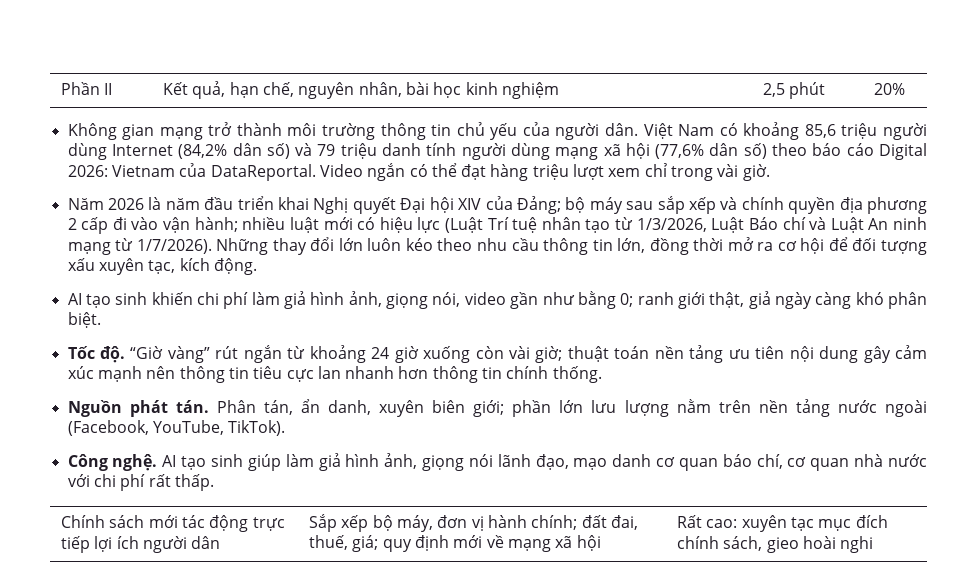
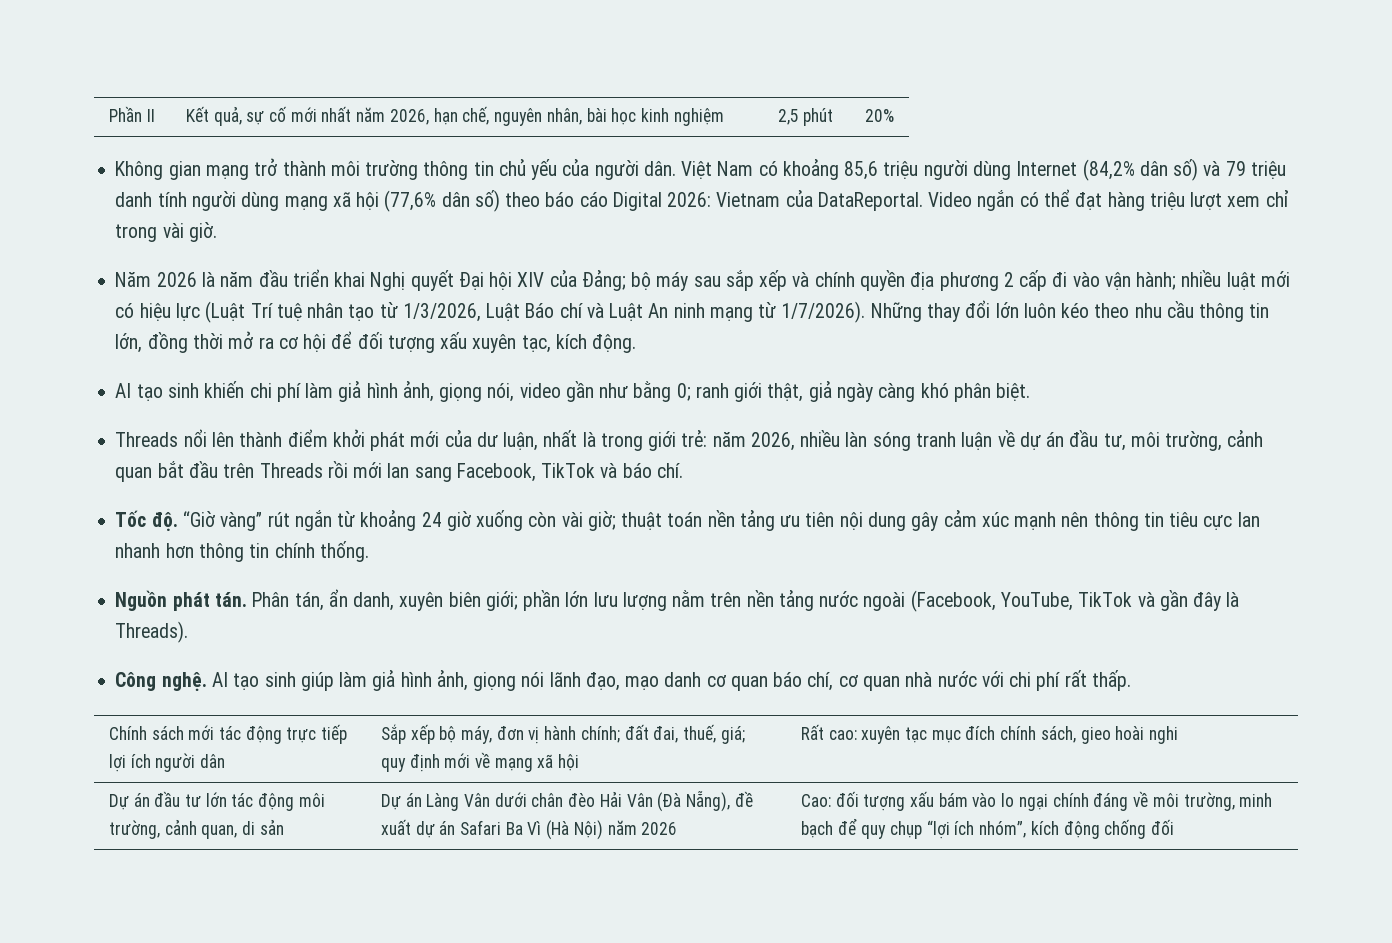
(226, 90) none -> [246,106,429,125] sự cố mới nhất năm 2026,
(101, 320) none -> [115,429,1264,451] [115,461,683,482] // Threads nổi lên thành điểm khởi phát mới của dư luận, nhất là trong giới trẻ: năm 2026, nhiều làn sóng tranh luận về dự án đầu tư, môi trường, cảnh quan bắt đầu trên Threads rồi mới lan sang Facebook, TikTok và báo chí.
[228,420,286,436] TikTok). -> [1078,590,1240,611] [115,621,189,643] TikTok và gần đây là Threads).
(874, 544) none -> [108,791,325,811] [108,819,284,839] [380,790,753,812] [380,819,678,840] [800,791,1273,811] [800,818,1175,839] // Dự án đầu tư lớn tác động môi trường, cảnh quan, di sản | Dự án Làng Vân dưới chân đèo Hải Vân (Đà Nẵng), đề xuất dự án Safari Ba Vì (Hà Nội) năm 2026 | Cao: đối tượng xấu bám vào lo ngại chính đáng về môi trường, minh bạch để quy chụp “lợi ích nhóm”, kích động chống đối

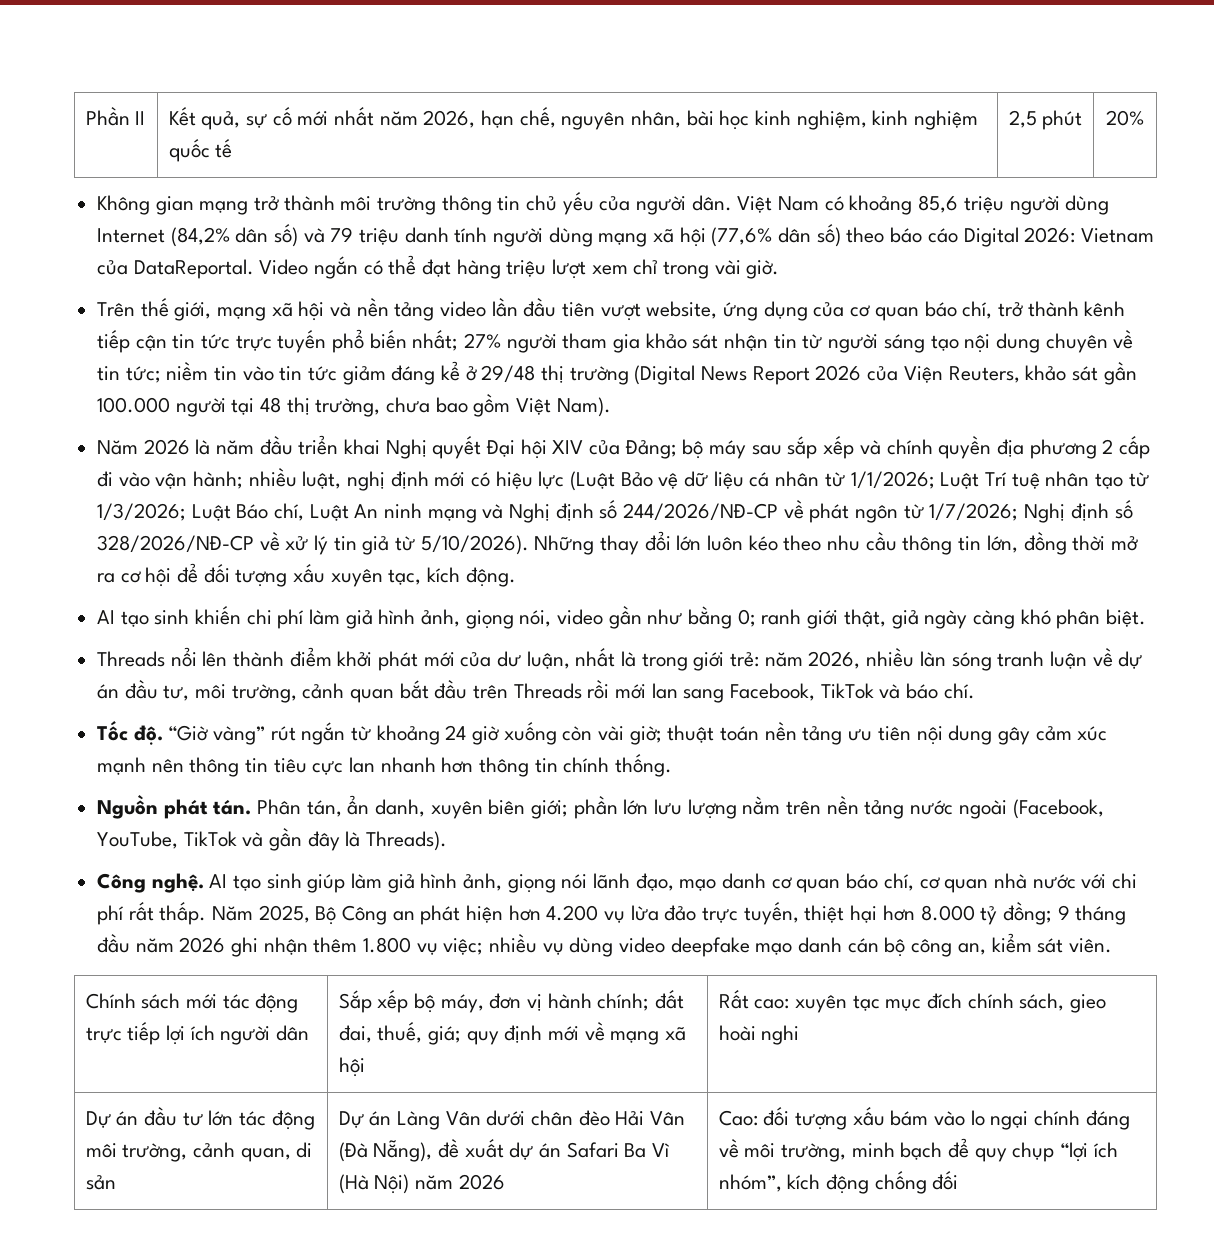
(669, 115) none -> [796,110,909,130] nghiệm, kinh
(724, 117) none -> [168,139,233,162] quốc tế
(217, 232) none -> [97,298,1126,321] [97,329,1134,353] [97,361,1137,385] [97,394,611,417] // Trên thế giới, mạng xã hội và nền tảng video lần đầu tiên vượt website, ứng dụng của cơ quan báo chí, trở thành kênh tiếp cận tin tức trực tuyến phổ biến nhất; 27% người tham gia khảo sát nhận tin từ người sáng tạo nội dung chuyên về tin tức; niềm tin vào tin tức giảm đáng kể ở 29/48 thị trường (Digital News Report 2026 của Viện Reuters, khảo sát gần 100.000 người tại 48 thị trường, chưa bao gồm Việt Nam).
[1226,272,1256,290] luật -> [302,471,429,491] luật, nghị định
(246, 312) none -> [620,471,980,489] Bảo vệ dữ liệu cá nhân từ 1/1/2026; Luật
[402,303,481,322] 1/3/2026, -> [97,503,187,521] 1/3/2026;
[559,303,604,318] chí và -> [274,503,305,521] chí,
[758,301,866,323] từ 1/7/2026). -> [482,500,1133,523] [97,532,529,555] và Nghị định số 244/2026/NĐ-CP về phát ngôn từ 1/7/2026; Nghị định số 328/2026/NĐ-CP về xử lý tin giả từ 5/10/2026).
(1131, 680) none -> [212,902,1127,925] [97,933,1112,957] Năm 2025, Bộ Công an phát hiện hơn 4.200 vụ lừa đảo trực tuyến, thiệt hại hơn 8.000 tỷ đồng; 9 tháng đầu năm 2026 ghi nhận thêm 1.800 vụ việc; nhiều vụ dùng video deepfake mạo danh cán bộ công an, kiểm sát viên.

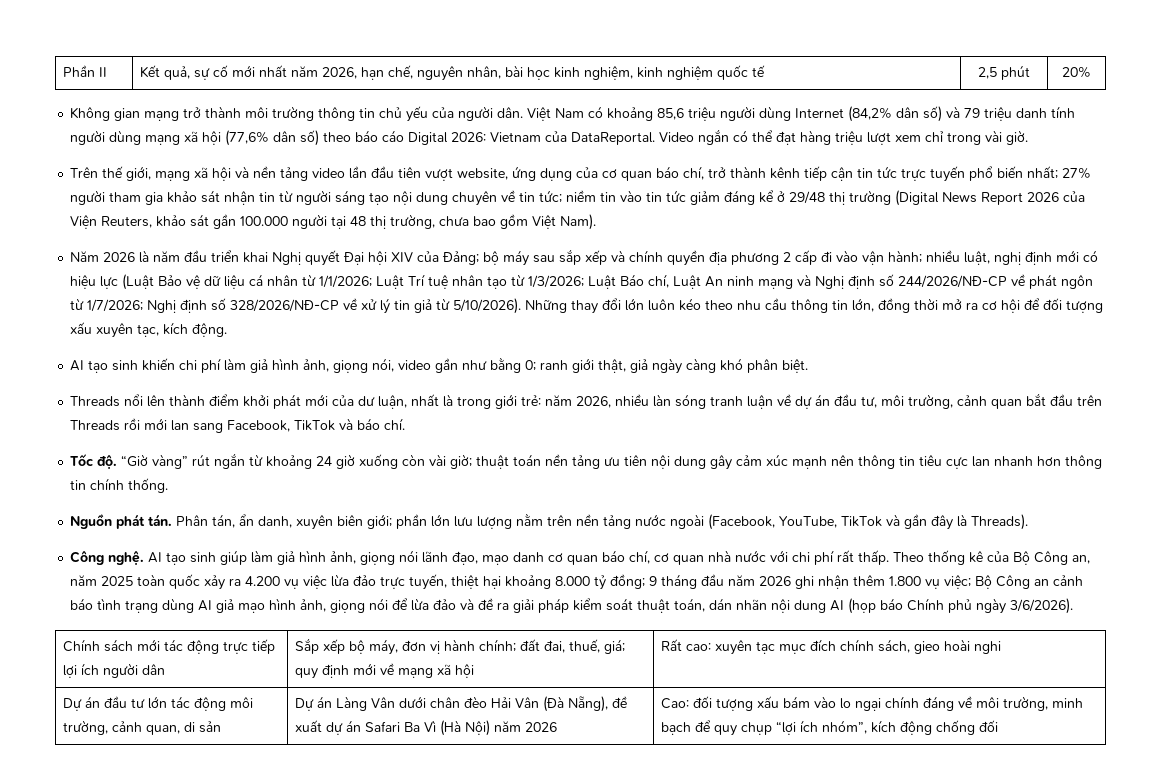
[212,905,541,925] Năm 2025, Bộ Công an phát hiện hơn -> [893,550,1091,565] [70,574,242,590] Theo thống kê của Bộ Công an, năm 2025 toàn quốc xảy ra
(626, 917) none -> [303,575,328,589] việc
[882,905,915,921] hơn -> [505,575,552,589] khoảng
[489,933,1112,957] nhiều vụ dùng video deepfake mạo danh cán bộ công an, kiểm sát viên. -> [975,575,1084,589] [70,598,1074,614] Bộ Công an cảnh báo tình trạng dùng AI giả mạo hình ảnh, giọng nói để lừa đảo và đề ra giải pháp kiểm soát thuật toán, dán nhãn nội dung AI (họp báo Chính phủ ngày 3/6/2026).

